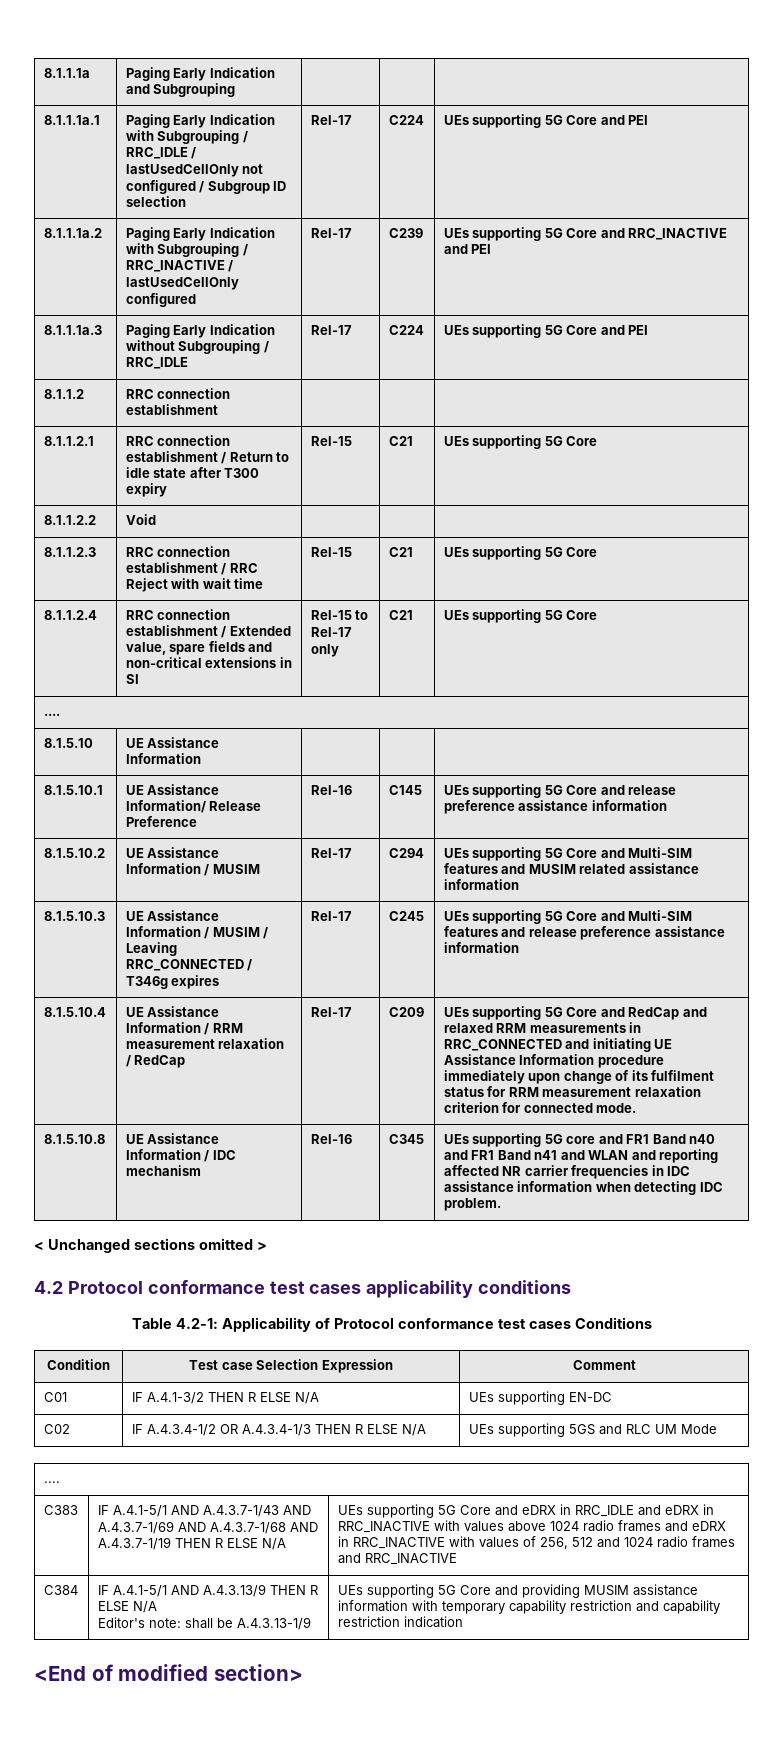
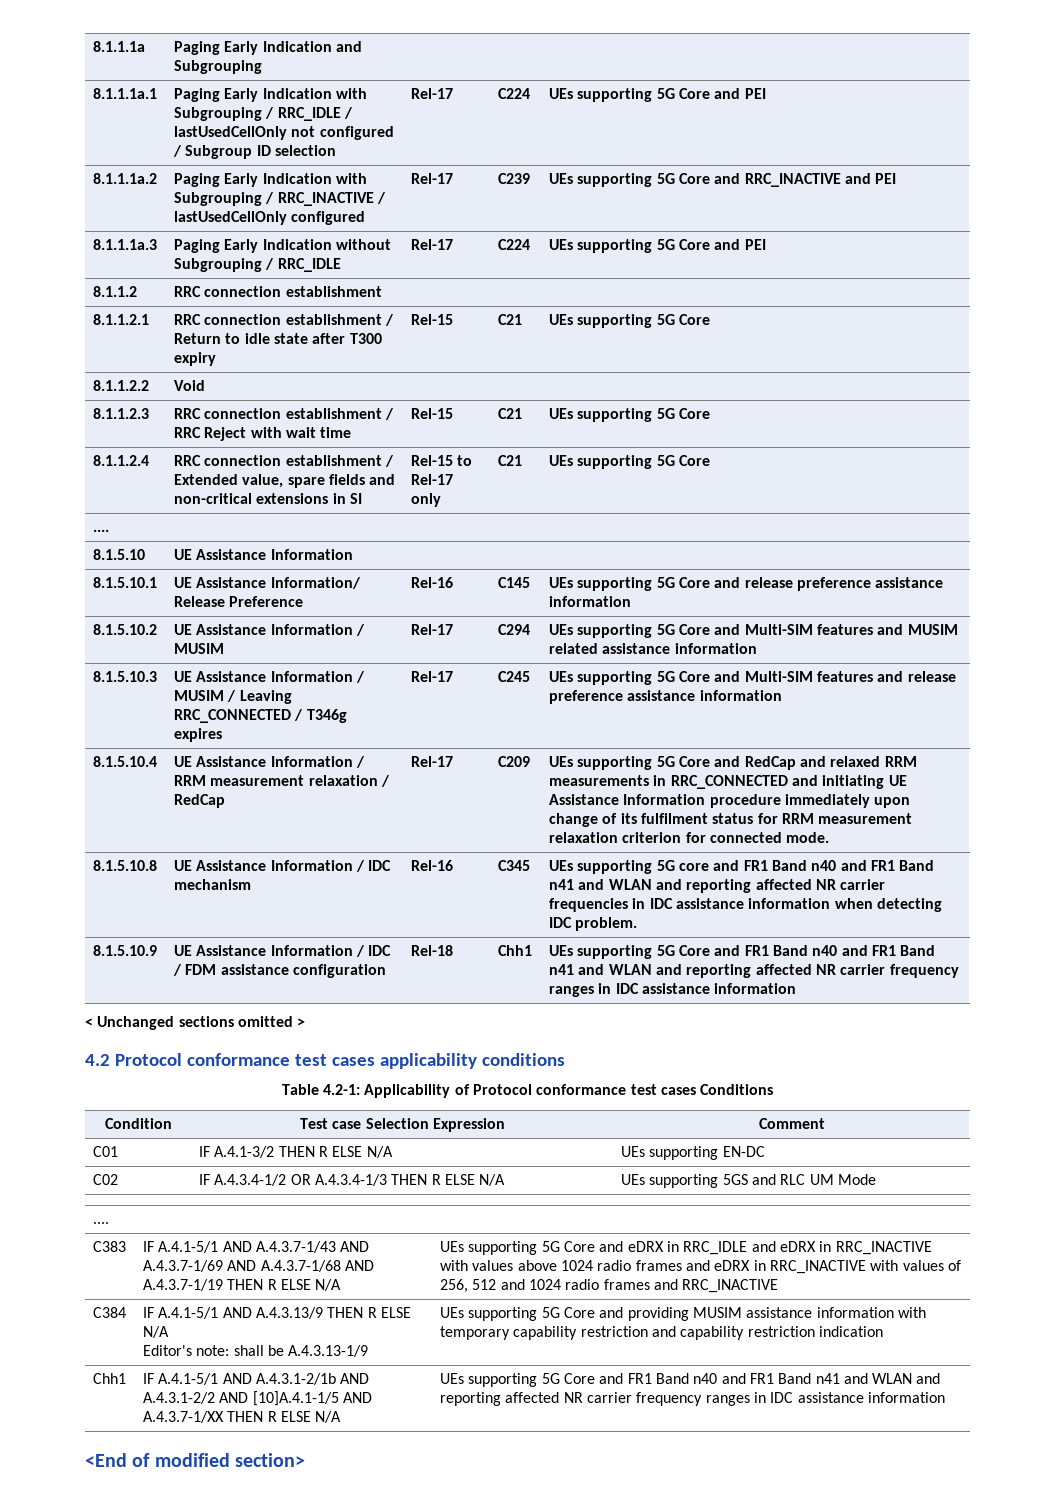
(501, 1204) none -> [93,945,158,956] [174,945,392,957] [173,964,386,978] [411,945,454,956] [498,945,533,956] [549,945,936,959] [549,964,959,978] [549,983,797,997] // 8.1.5.10.9 | UE Assistance Information / IDC / FDM assistance configuration | Rel-18 | Chh1 | UEs supporting 5G Core and FR1 Band n40 and FR1 Band n41 and WLAN and reporting affected NR carrier frequency ranges in IDC assistance information
(463, 1622) none -> [93,1373,127,1384] [143,1373,370,1385] [143,1391,372,1406] [143,1411,342,1423] [440,1373,941,1387] [440,1392,945,1406] // Chh1 | IF A.4.1-5/1 AND A.4.3.1-2/1b AND A.4.3.1-2/2 AND [10]A.4.1-1/5 AND A.4.3.7-1/XX THEN R ELSE N/A | UEs supporting 5G Core and FR1 Band n40 and FR1 Band n41 and WLAN and reporting affected NR carrier frequency ranges in IDC assistance information

